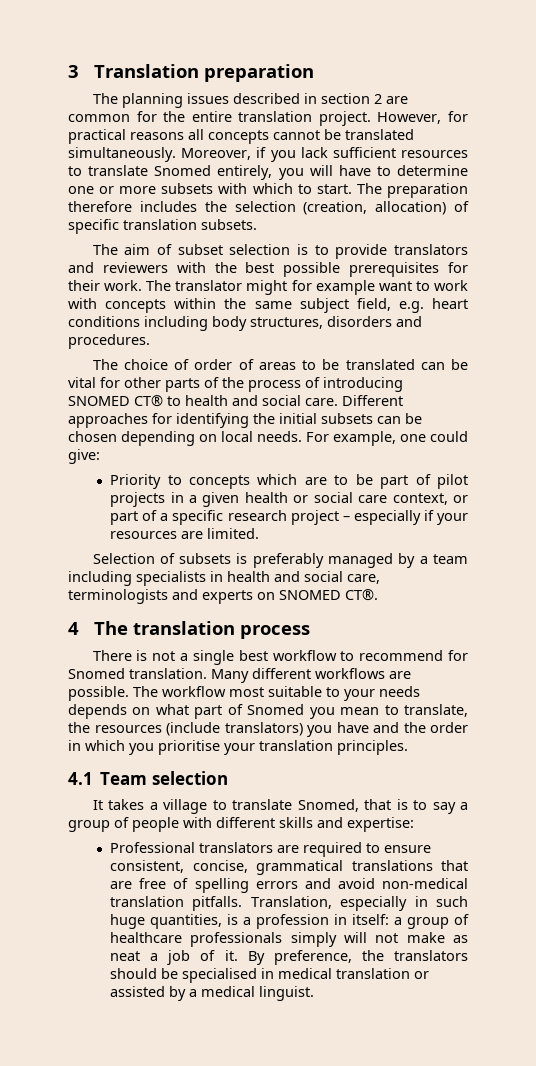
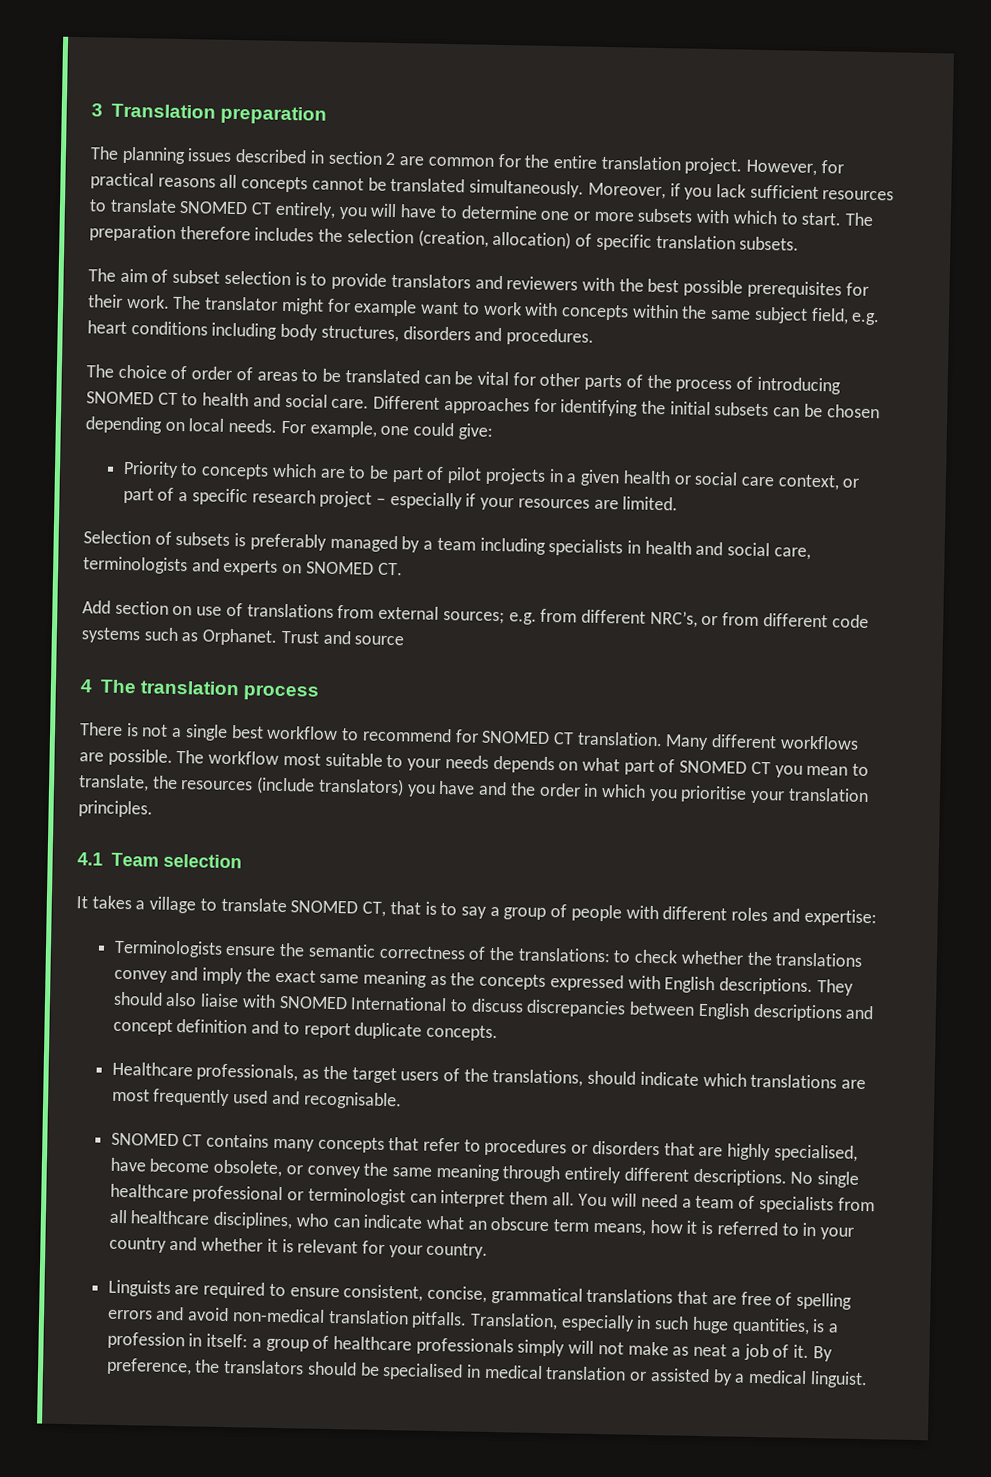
[154,165,212,176] Snomed -> [179,200,273,215] SNOMED CT
[134,395,163,407] CT® -> [157,392,178,405] CT
[345,589,378,601] CT®. -> [377,562,403,576] [82,600,869,629] [81,627,405,646] CT. // Add section on use of translations from external sources; e.g. from different NRC’s, or from different code systems such as Orphanet. Trust and source
[68,668,125,679] Snomed -> [481,730,574,745] SNOMED CT
[247,704,305,715] Snomed -> [679,760,771,775] SNOMED CT
[297,799,359,812] Snomed, -> [290,900,387,917] SNOMED CT,
[279,817,313,828] skills -> [731,907,769,922] roles
[110,842,274,853] Professional translators -> [113,939,864,967] [113,966,854,996] [112,991,875,1022] [112,1018,498,1042] [111,1061,867,1090] [111,1088,402,1110] [110,1132,858,1162] [109,1157,860,1188] [109,1183,875,1214] [108,1209,854,1240] [108,1236,489,1259] [107,1279,171,1297] Terminologists ensure the semantic correctness of the translations: to check whether the translations convey and imply the exact same meaning as the concepts expressed with English descriptions. They should also liaise with SNOMED International to discuss discrepancies between English descriptions and concept definition and to report duplicate concepts. // Healthcare professionals, as the target users of the translations, should indicate which translations are most frequently used and recognisable. // SNOMED CT contains many concepts that refer to procedures or disorders that are highly specialised, have become obsolete, or convey the same meaning through entirely different descriptions. No single healthcare professional or terminologist can interpret them all. You will need a team of specialists from all healthcare disciplines, who can indicate what an obscure term means, how it is referred to in your country and whether it is relevant for your country. // Linguists

